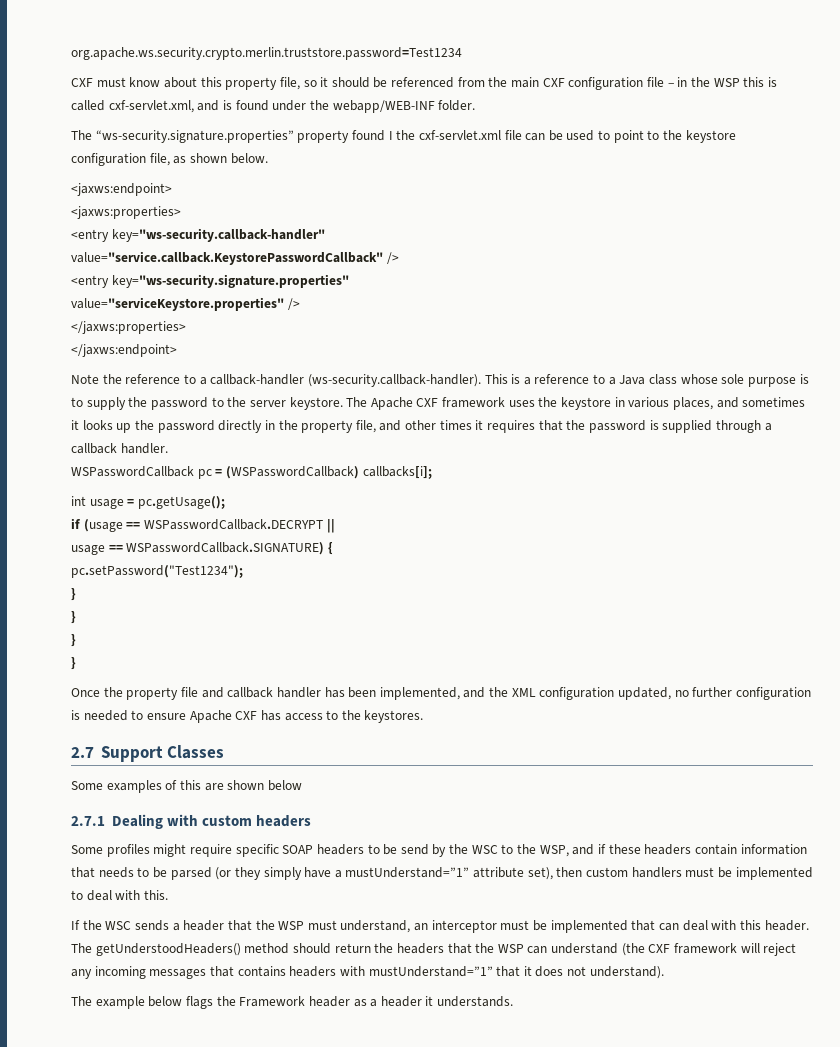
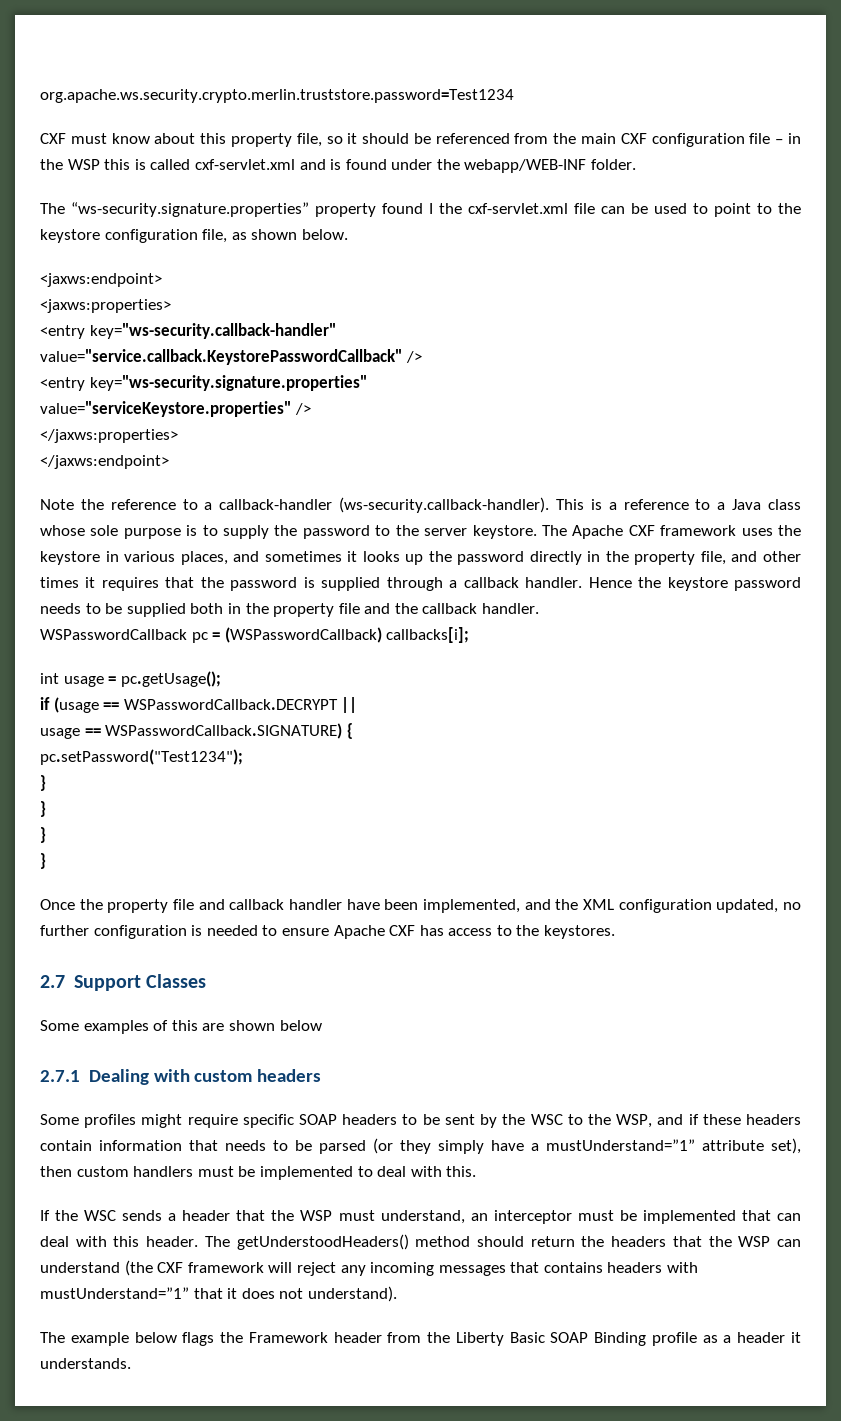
[108,100,194,113] cxf-servlet.xml, -> [194,159,295,170] cxf-servlet.xml
(168, 448) none -> [588,577,801,591] [40,603,540,617] Hence the keystore password needs to be supplied both in the property file and the callback handler.
[324,687,345,698] has -> [346,899,380,910] have
[400,844,429,855] send -> [444,1114,475,1125] sent
(350, 1001) none -> [387,1332,697,1346] from the Liberty Basic SOAP Binding profile

